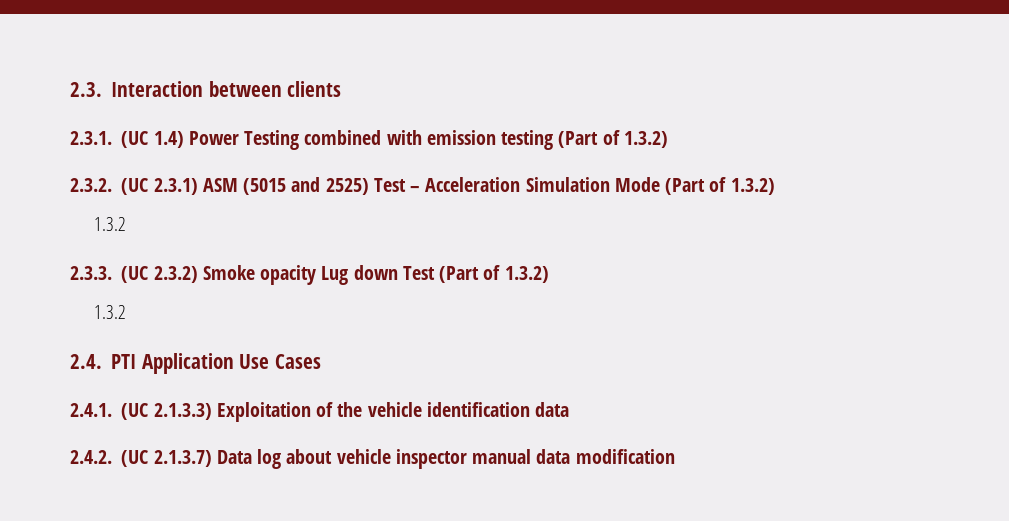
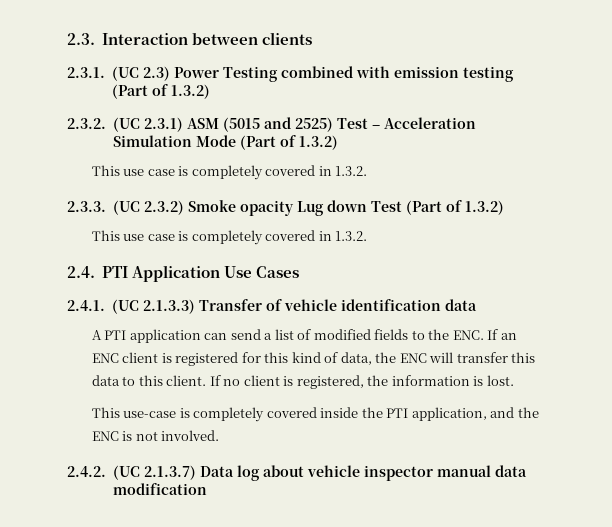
[153,131,184,148] 1.4) -> [142,66,170,81] 2.3)
[94,217,127,231] 1.3.2 -> [91,165,368,180] This use case is completely covered in 1.3.2.
[94,305,127,319] 1.3.2 -> [91,230,368,245] This use case is completely covered in 1.3.2.
[216,402,363,422] Exploitation of the -> [198,299,282,311] Transfer of
(570, 409) none -> [91,329,517,343] [91,352,536,366] [91,375,514,389] [91,407,539,422] [91,430,220,441] // A PTI application can send a list of modified fields to the ENC. If an ENC client is registered for this kind of data, the ENC will transfer this data to this client. If no client is registered, the information is lost. // This use-case is completely covered inside the PTI application, and the ENC is not involved.

